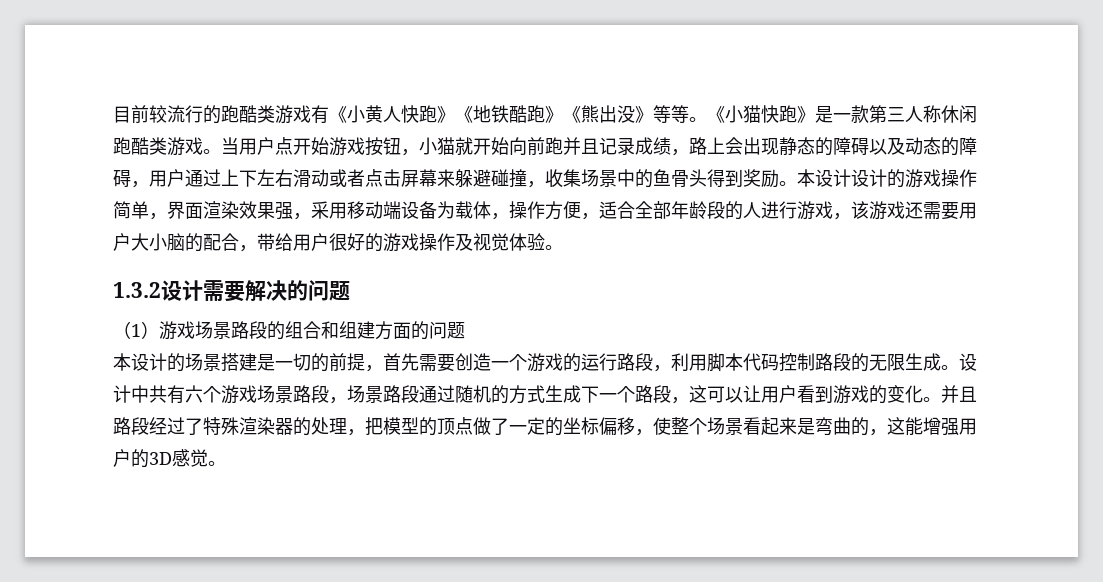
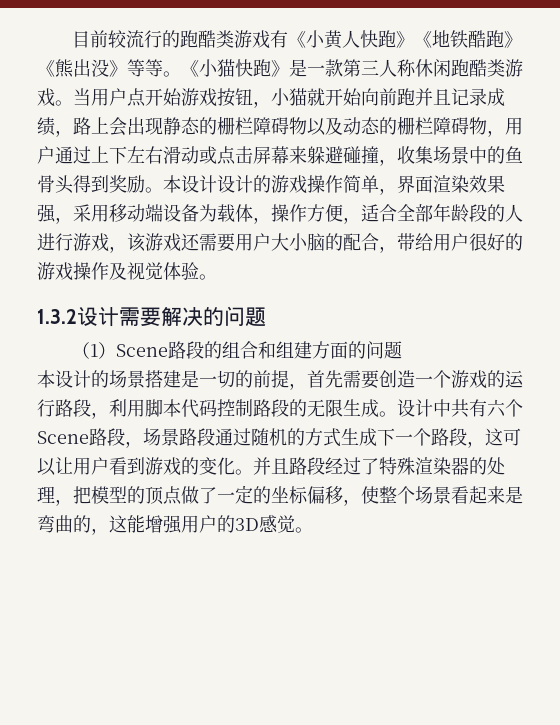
[833,137,977,156] [113,169,131,187] 障碍以及动态的障碍 -> [217,116,487,136] 栅栏障碍物以及动态的栅栏障碍物
[347,169,365,187] 者 -> (217, 155) none
[159,321,231,340] 游戏场景 -> [115,344,168,357] Scene
[221,385,293,404] 游戏场景 -> [37,431,89,444] Scene

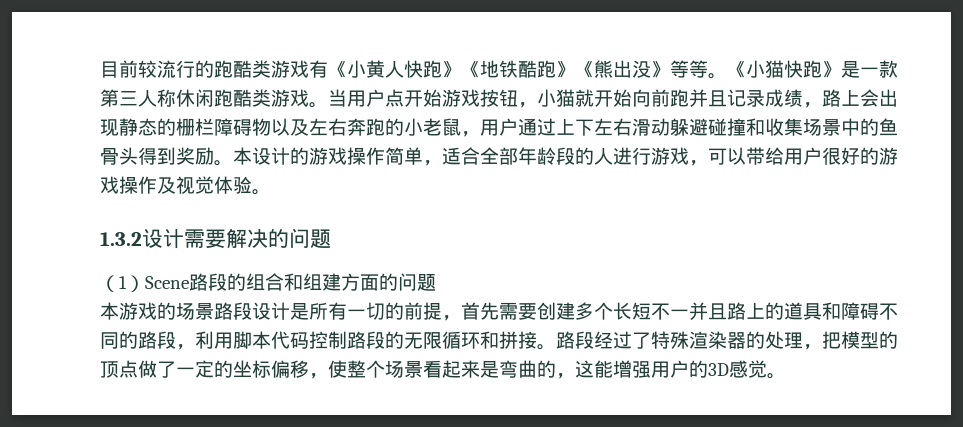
[343,116,487,135] 动态的栅栏障碍物 -> [309,118,461,136] 左右奔跑的小老鼠
[199,146,307,165] 或点击屏幕来 -> (670, 127) none
[379,159,397,166] ， -> [746,118,765,136] 和
[217,175,253,193] 设计 -> (290, 156) none
[397,175,505,193] [37,204,361,224] 界面渲染效果强，采用移动端设备为载体，操作方便， -> (442, 163) none
[127,233,397,253] 该游戏还需要用户大小脑的配合， -> [708,147,746,165] 可以
[55,370,199,388] 设计的场景搭建是 -> [119,302,347,320] 游戏的场景路段设计是所有
[397,370,524,389] [37,399,55,417] 造一个游戏的运行 -> [556,302,898,320] [100,331,138,349] 建多个长短不一并且路上的道具和障碍不同的
[343,399,523,418] [37,428,521,448] [37,457,289,476] 生成。设计中共有六个Scene路段，场景路段通过随机的方式生成下一个路段，这可以让用户看到游戏的变化。并且 -> [442,331,556,350] 循环和拼接。

